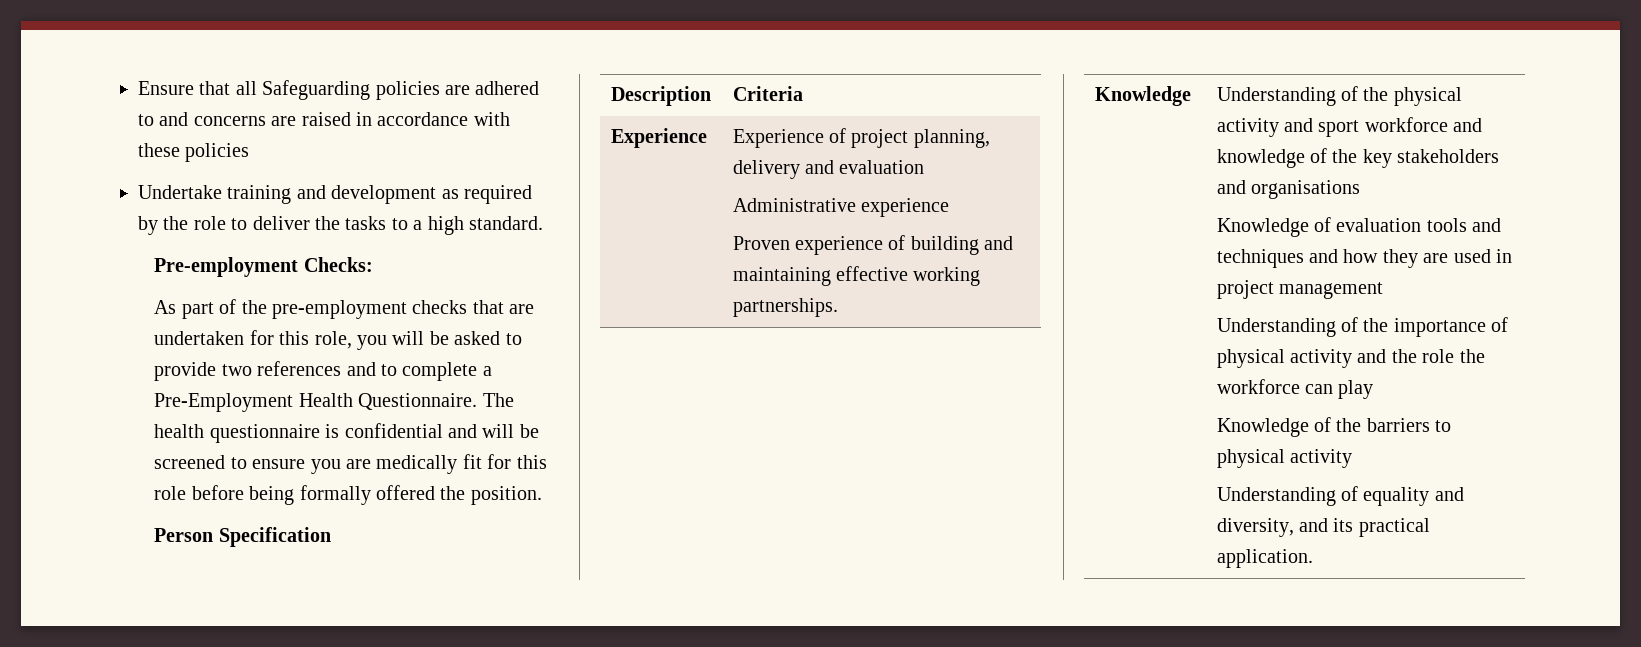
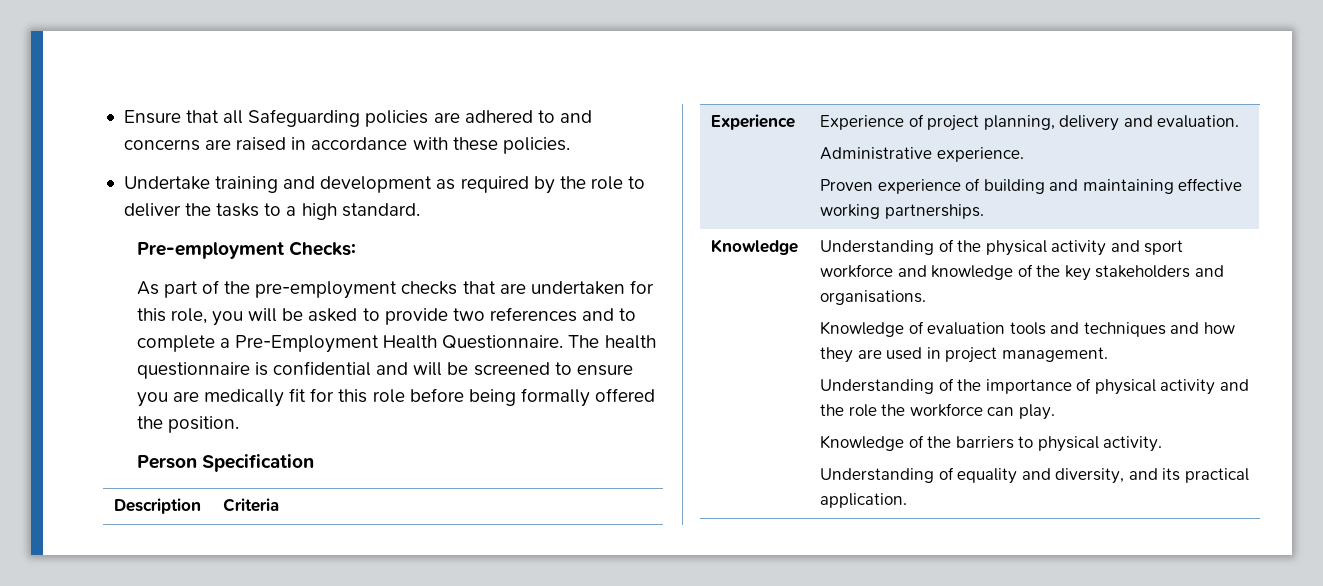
[185,143,250,162] policies -> [502,137,570,154] policies.
[839,160,925,174] evaluation -> [1157,115,1240,128] evaluation.
[861,198,950,217] experience -> [936,147,1024,162] experience.
[1251,180,1361,199] organisations -> [819,290,926,305] organisations.
[1279,282,1384,299] management -> [1001,347,1108,362] management.
[1338,380,1374,399] play -> [1018,404,1055,420] play.
[1290,449,1353,468] activity -> [1103,436,1163,452] activity.

